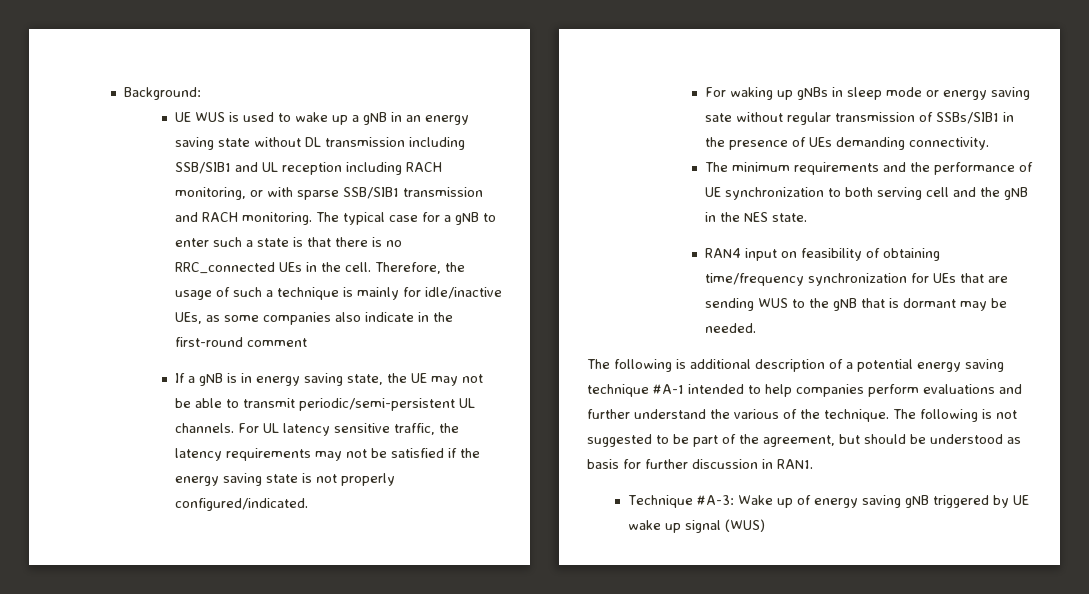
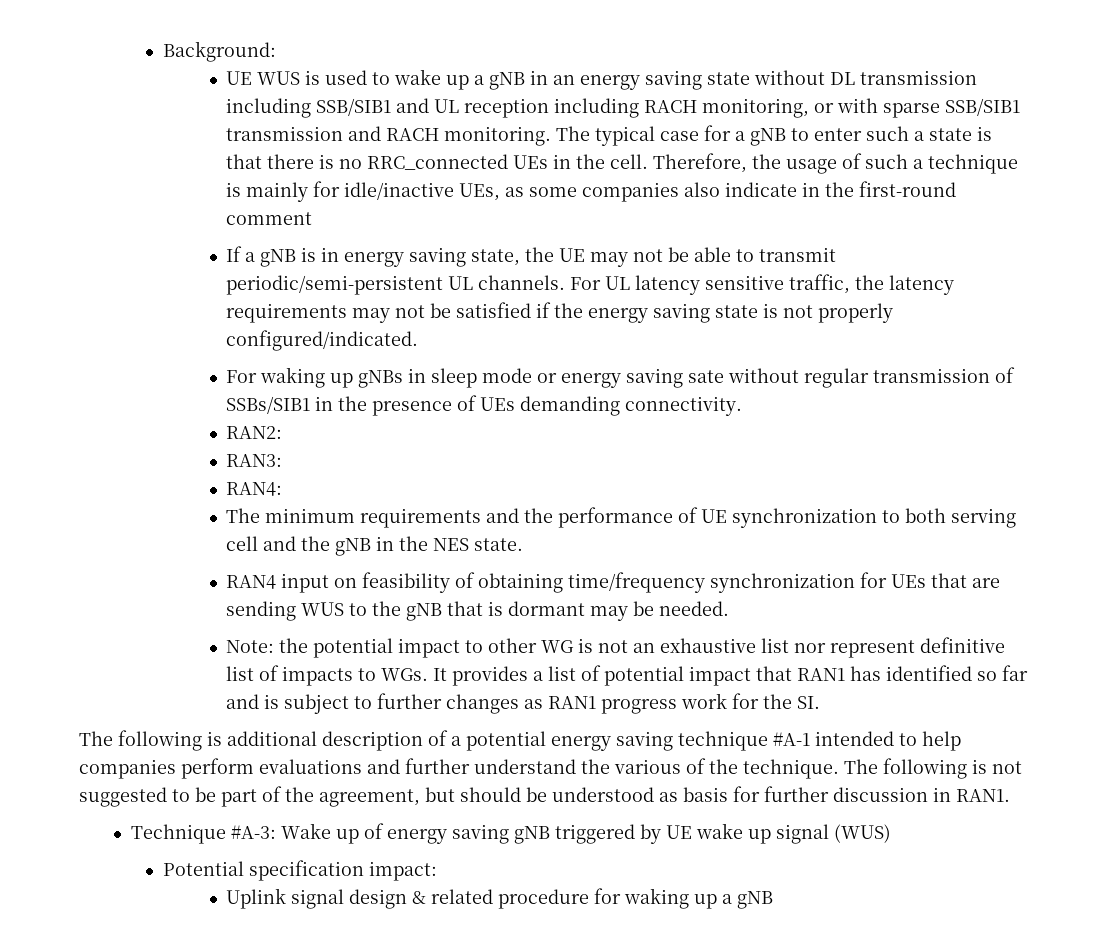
(989, 143) none -> [226,426,283,439] [226,454,283,467] [226,482,283,496] // RAN2: // RAN3: // RAN4:
(756, 328) none -> [226,637,1006,658] [226,665,1029,686] [226,693,821,714] // Note: the potential impact to other WG is not an exhaustive list nor represent definitive list of impacts to WGs. It provides a list of potential impact that RAN1 has identified so far and is subject to further changes as RAN1 progress work for the SI.
(766, 525) none -> [162,860,437,881] [226,888,774,909] // Potential specification impact: // Uplink signal design & related procedure for waking up a gNB

